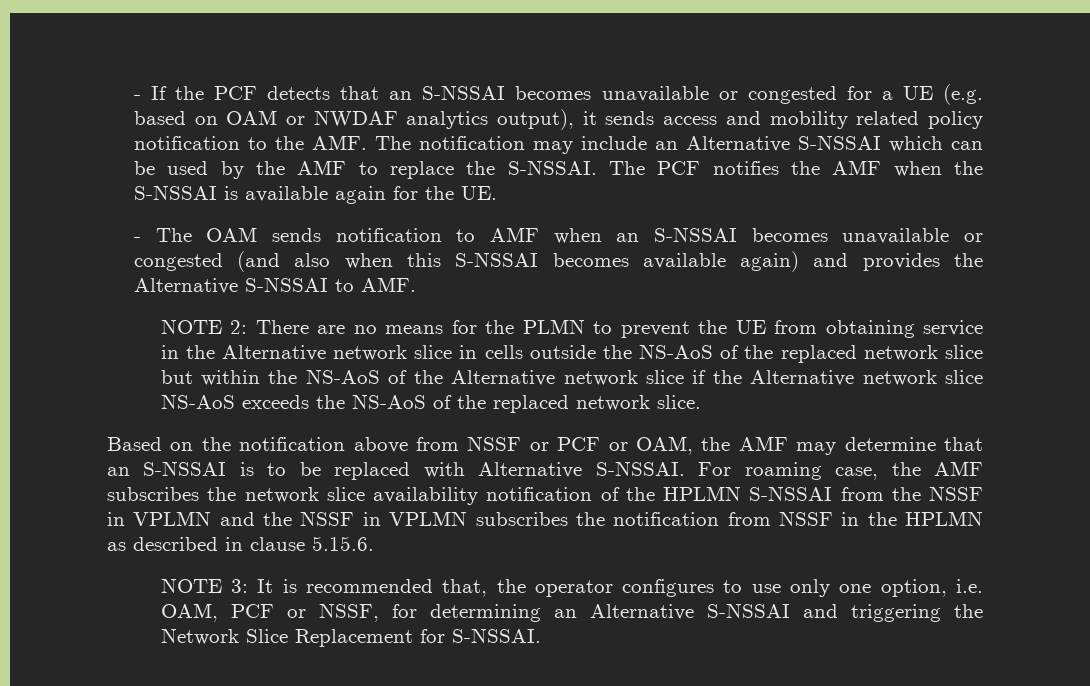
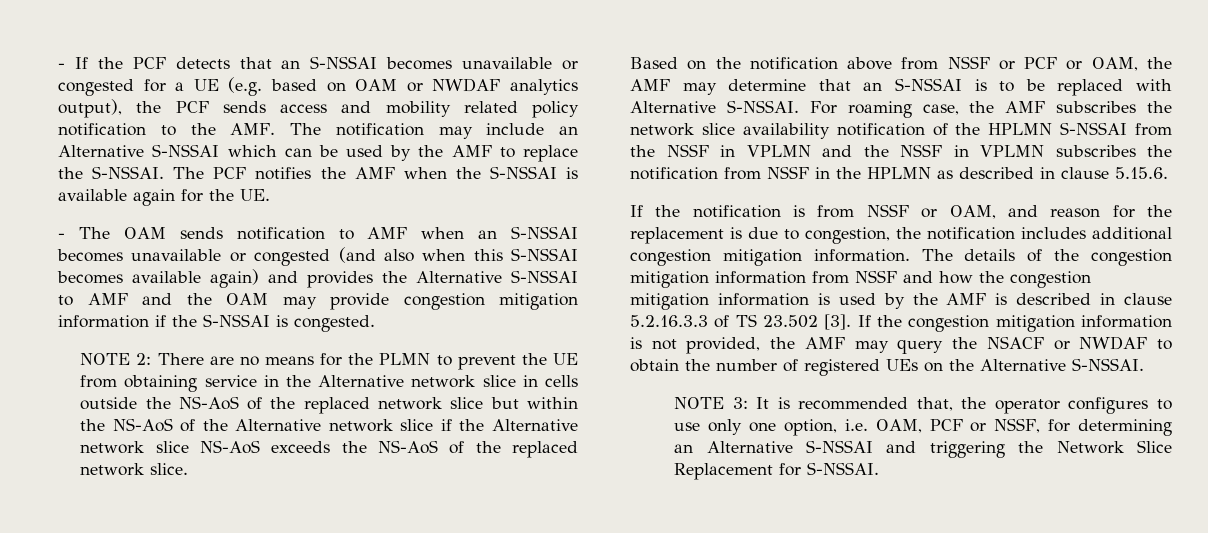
[582,111,597,125] it -> [136,101,209,113] the PCF
[360,277,416,292] AMF. -> [87,293,579,310] [58,314,376,332] AMF and the OAM may provide congestion mitigation information if the S-NSSAI is congested.
(374, 543) none -> [630,204,1172,219] [630,227,1172,244] [630,249,1172,266] [630,270,1091,288] [630,293,1172,310] [630,314,1172,332] [630,336,1172,354] [630,358,1144,376] // If the notification is from NSSF or OAM, and reason for the replacement is due to congestion, the notification includes additional congestion mitigation information. The details of the congestion mitigation information from NSSF and how the congestion mitigation information is used by the AMF is described in clause 5.2.16.3.3 of TS 23.502 [3]. If the congestion mitigation information is not provided, the AMF may query the NSACF or NWDAF to obtain the number of registered UEs on the Alternative S-NSSAI.

